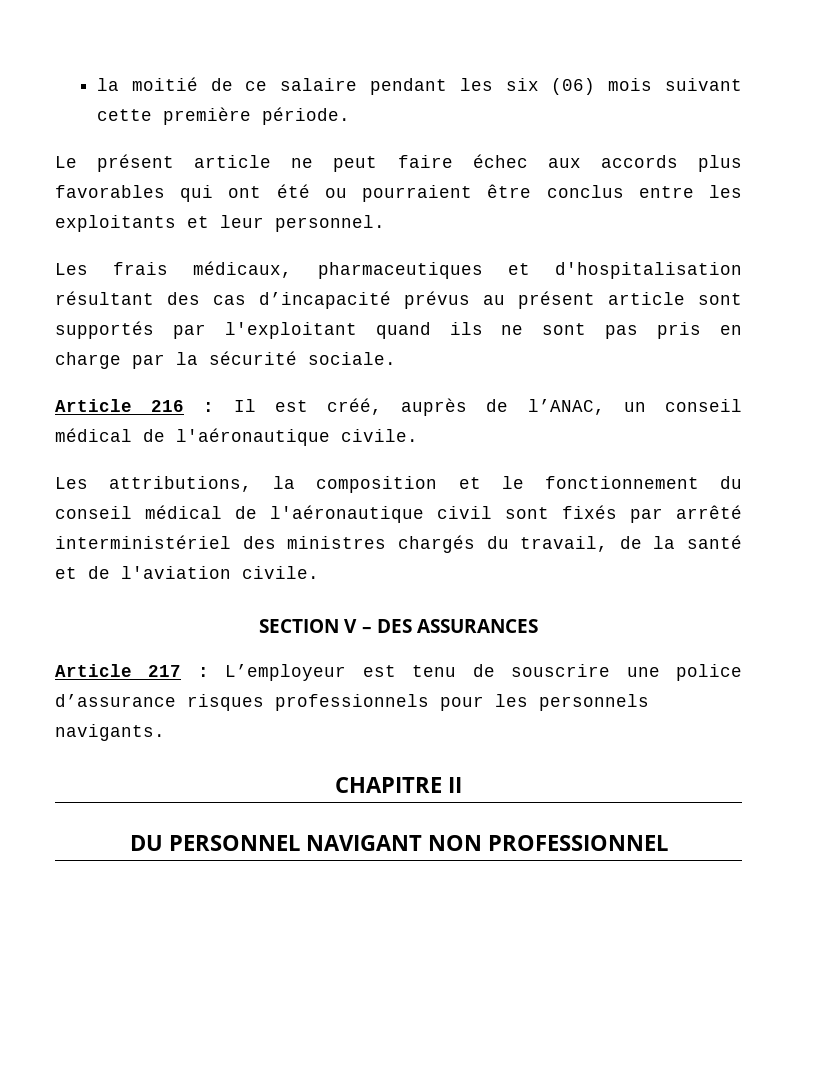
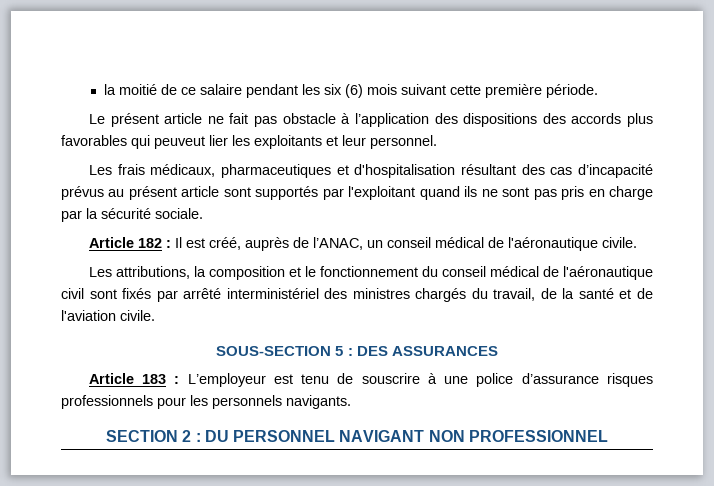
[551,78,596,95] (06) -> [344,84,363,98] (6)
[333,154,742,172] [55,184,694,202] peut faire échec aux accords plus favorables qui ont été ou pourraient être conclus entre -> [229,113,653,127] [61,135,228,149] fait pas obstacle à l’application des dispositions des accords plus favorables qui peuveut lier
[151,400,185,412] 216 -> [137,238,162,248] 182
[259,619,372,633] SECTION V – -> [216,346,353,356] SOUS-SECTION 5 :
[148,665,182,677] 217 -> [142,374,167,384] 183
(611, 670) none -> [427,373,437,384] à
[335,777,462,793] CHAPITRE II // -> [105,430,201,442] SECTION 2 :

